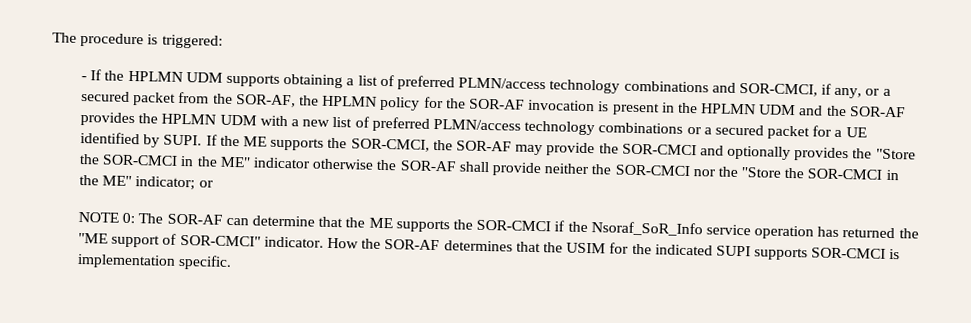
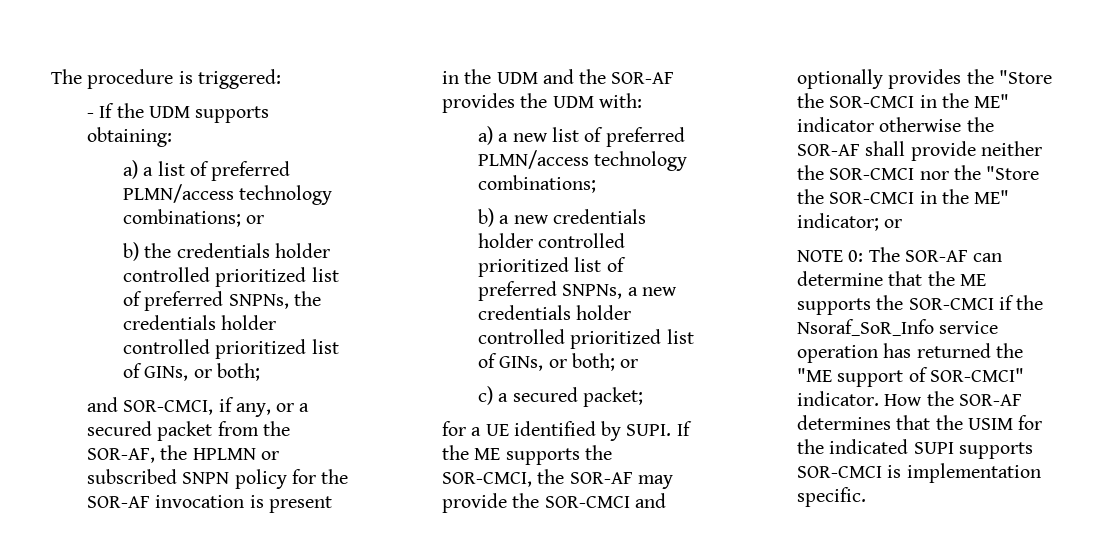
[127,70,183,83] HPLMN -> (144, 110) none
[283,74,344,89] obtaining -> [87,127,173,147] [123,160,139,179] obtaining: // a)
[623,80,709,93] combinations -> [123,209,265,227] [123,242,330,261] [123,267,339,287] [123,291,321,311] [123,315,277,330] [123,339,339,359] [123,363,260,381] combinations; or // b) the credentials holder controlled prioritized list of preferred SNPNs, the credentials holder controlled prioritized list of GINs, or both; //
(378, 101) none -> [260,451,279,460] [87,469,230,484] or subscribed SNPN
[700,103,757,115] HPLMN -> (492, 76) none
[161,113,288,127] HPLMN UDM with -> [552,93,642,108] [478,126,494,145] UDM with: // a)
[598,122,811,140] combinations or a secured packet -> [478,175,597,193] [478,208,646,227] [478,233,626,248] [478,257,626,277] [478,281,677,301] [478,305,632,320] [478,329,694,349] [478,353,639,371] [478,386,643,407] combinations; // b) a new credentials holder controlled prioritized list of preferred SNPNs, a new credentials holder controlled prioritized list of GINs, or both; or // c) a secured packet; //

